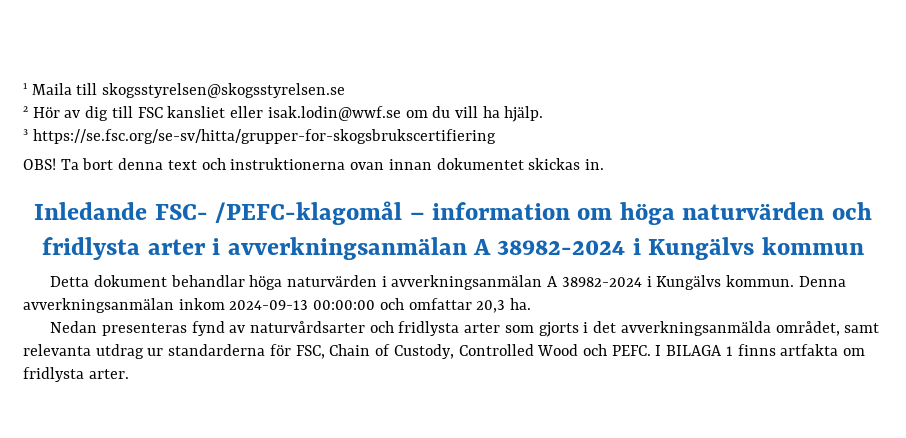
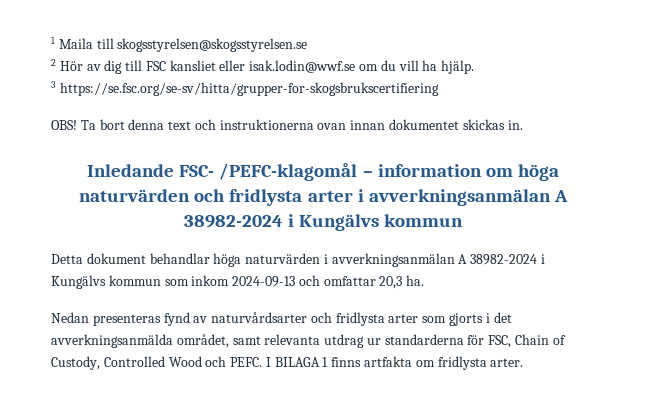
[726,275,846,287] [23,298,174,313] kommun. Denna avverkningsanmälan -> [108,275,189,286] kommun som
[313,300,376,310] 00:00:00 -> (296, 281) none

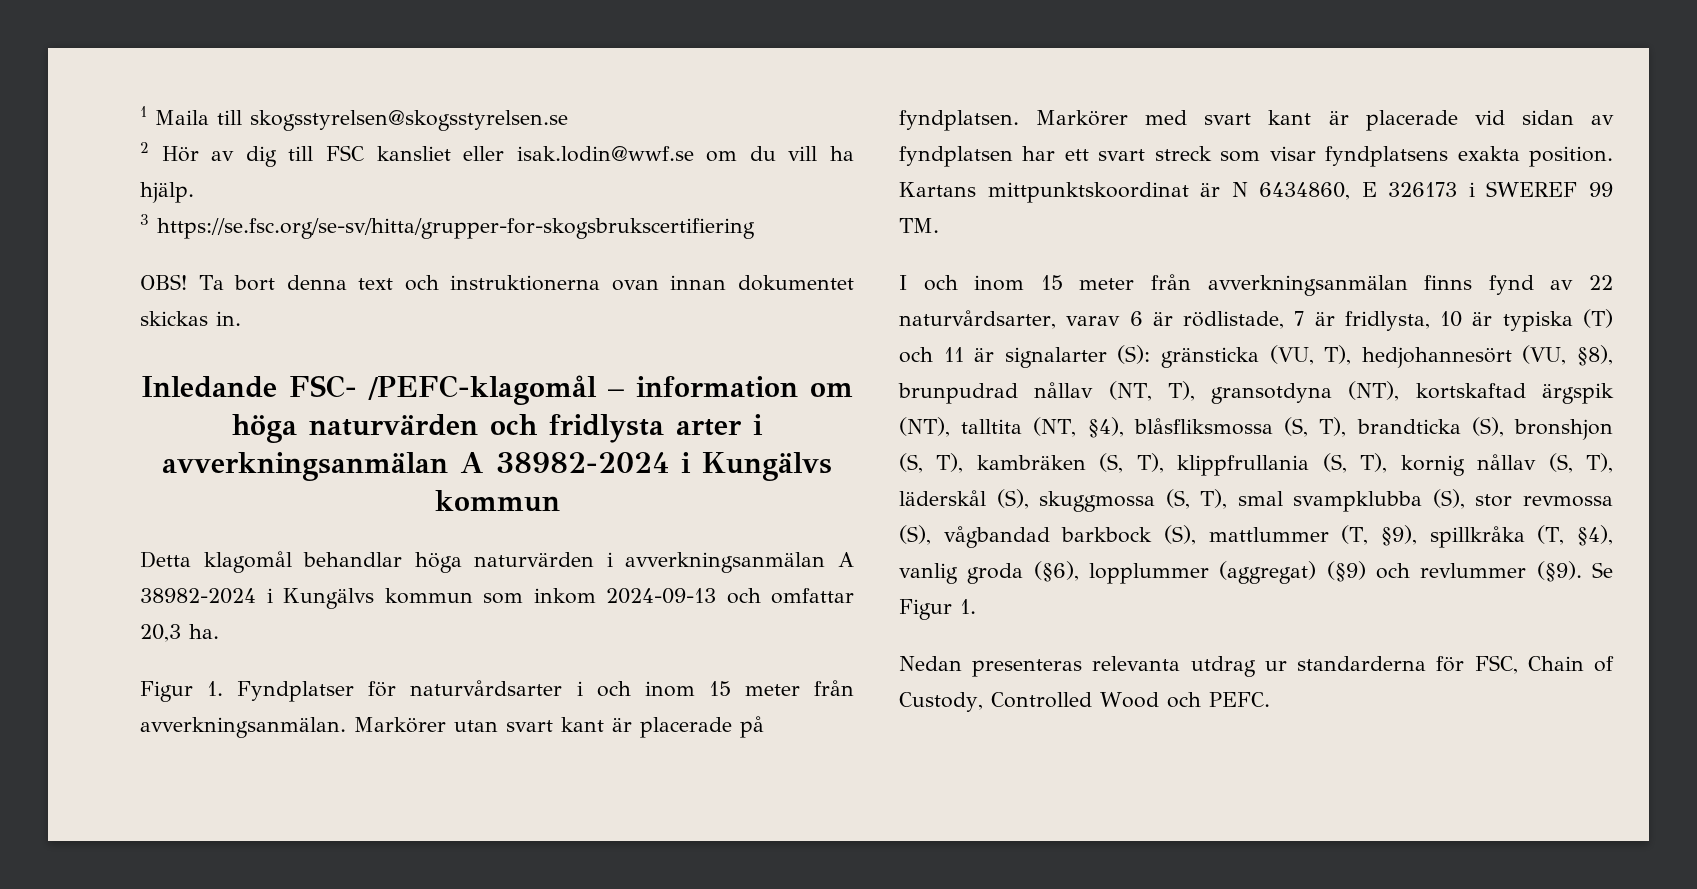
[86,253,146,264] dokument -> [203,551,292,573] klagomål
[51,312,512,326] [51,334,261,348] Nedan presenteras fynd av naturvårdsarter och fridlysta arter som gjorts i det avverkningsanmälda området, samt -> [140,680,855,702] [140,716,764,738] [899,110,1614,131] [899,146,1613,167] [899,181,1613,203] [899,218,939,233] [899,274,1613,296] [899,309,1613,332] [899,345,1613,368] [898,381,1614,404] [899,417,1613,440] [899,453,1613,476] [899,489,1613,512] [899,525,1614,548] [899,561,1613,584] [899,599,976,620] [899,656,1083,677] Figur 1. Fyndplatser för naturvårdsarter i och inom 15 meter från avverkningsanmälan. Markörer utan svart kant är placerade på fyndplatsen. Markörer med svart kant är placerade vid sidan av fyndplatsen har ett svart streck som visar fyndplatsens exakta position. Kartans mittpunktskoordinat är N 6434860, E 326173 i SWEREF 99 TM. // I och inom 15 meter från avverkningsanmälan finns fynd av 22 naturvårdsarter, varav 6 är rödlistade, 7 är fridlysta, 10 är typiska (T) och 11 är signalarter (S): gränsticka (VU, T), hedjohannesört (VU, §8), brunpudrad nållav (NT, T), gransotdyna (NT), kortskaftad ärgspik (NT), talltita (NT, §4), blåsfliksmossa (S, T), brandticka (S), bronshjon (S, T), kambräken (S, T), klippfrullania (S, T), kornig nållav (S, T), läderskål (S), skuggmossa (S, T), smal svampklubba (S), stor revmossa (S), vågbandad barkbock (S), mattlummer (T, §9), spillkråka (T, §4), vanlig groda (§6), lopplummer (aggregat) (§9) och revlummer (§9). Se Figur 1. // Nedan presenteras
[265,356,524,370] I BILAGA 1 finns artfakta om fridlysta arter. -> (1270, 699) none

